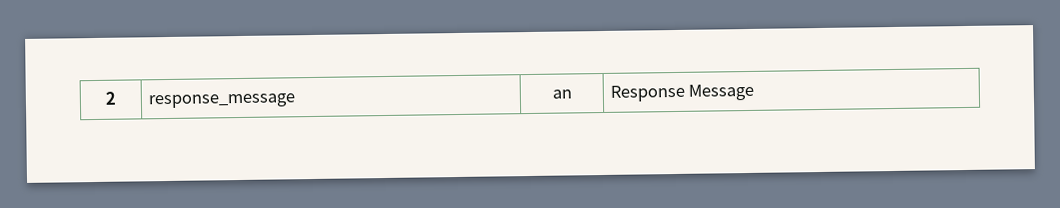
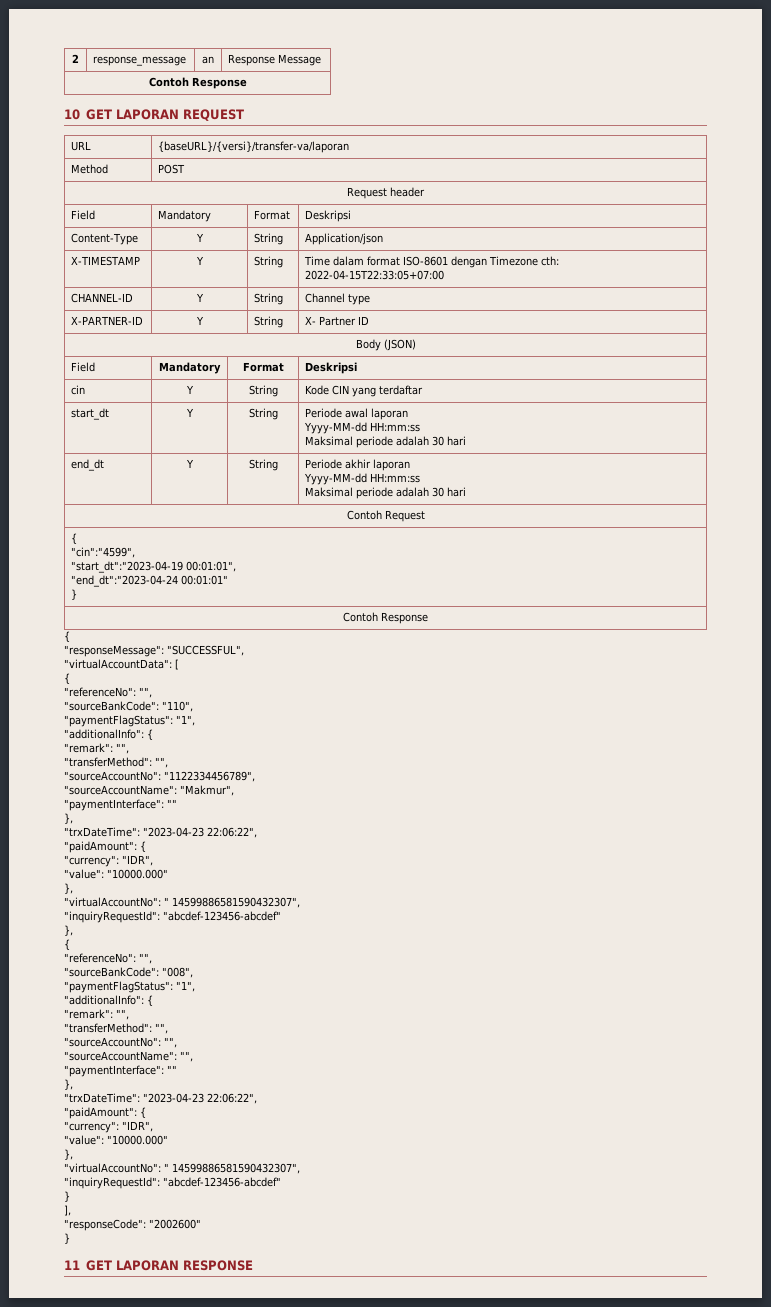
(755, 92) none -> [148,77,247,89] [64,109,244,121] [71,141,92,151] [158,141,350,153] [71,164,109,174] [158,164,186,174] [347,187,425,199] [71,210,96,220] [158,210,212,222] [254,210,291,220] [305,210,352,222] [71,233,139,245] [195,233,204,242] [254,233,284,245] [305,233,384,245] [71,256,141,266] [195,256,204,265] [254,256,284,268] [304,256,560,268] [305,270,445,280] [71,293,134,303] [195,293,204,302] [254,293,284,305] [305,293,371,305] [71,316,144,325] [195,316,204,325] [254,316,284,328] [305,316,370,326] [355,339,416,351] [71,362,96,372] [159,362,221,374] [242,362,284,372] [305,362,358,374] [71,385,86,395] [185,385,194,394] [248,385,278,397] [305,385,424,397] [71,408,110,420] [185,408,194,417] [248,408,278,420] [305,408,409,420] [304,422,421,434] [305,436,467,448] [71,459,105,471] [185,459,194,468] [248,459,278,471] [305,459,411,471] [304,473,421,485] [305,487,467,499] [346,510,425,522] [71,533,78,544] [71,547,136,558] [71,561,237,573] [71,575,229,587] [71,589,78,600] [343,612,428,624] [64,631,70,642] [64,645,244,657] [64,659,179,670] [64,673,70,684] [64,687,152,698] [64,701,193,712] [64,715,195,727] [64,729,153,740] [64,743,129,754] [64,757,168,768] [64,771,255,782] [64,785,234,796] [64,799,177,811] [64,813,73,824] [64,827,257,838] [64,841,146,853] [64,855,153,867] [64,869,168,879] [64,883,73,894] [64,897,300,908] [64,911,281,923] [64,925,73,936] [64,939,70,950] [64,953,152,964] [64,967,193,978] [64,981,195,993] [64,995,153,1006] [64,1009,129,1020] [64,1023,168,1034] [64,1037,177,1048] [64,1051,193,1062] [64,1065,177,1077] [64,1079,73,1090] [64,1093,257,1104] [64,1107,146,1119] [64,1121,153,1133] [64,1135,168,1145] [64,1149,73,1160] [64,1163,300,1174] [64,1177,281,1189] [64,1191,70,1202] [64,1205,71,1216] [64,1219,201,1231] [64,1233,70,1244] [64,1260,253,1271] // Contoh Response // 10 GET LAPORAN REQUEST // URL | {baseURL}/{versi}/transfer-va/laporan // Method | POST // Request header // Field | Mandatory | Format | Deskripsi // Content-Type | Y | String | Application/json // X-TIMESTAMP | Y | String | Time dalam format ISO-8601 dengan Timezone cth: 2022-04-15T22:33:05+07:00 // CHANNEL-ID | Y | String | Channel type // X-PARTNER-ID | Y | String | X- Partner ID // Body (JSON) // Field | Mandatory | Format | Deskripsi // cin | Y | String | Kode CIN yang terdaftar // start_dt | Y | String | Periode awal laporan // Yyyy-MM-dd HH:mm:ss // Maksimal periode adalah 30 hari // end_dt | Y | String | Periode akhir laporan // Yyyy-MM-dd HH:mm:ss // Maksimal periode adalah 30 hari // Contoh Request // { // "cin":"4599", // "start_dt":"2023-04-19 00:01:01", // "end_dt":"2023-04-24 00:01:01" // } // Contoh Response // { // "responseMessage": "SUCCESSFUL", // "virtualAccountData": [ // { // "referenceNo": "", // "sourceBankCode": "110", // "paymentFlagStatus": "1", // "additionalInfo": { // "remark": "", // "transferMethod": "", // "sourceAccountNo": "1122334456789", // "sourceAccountName": "Makmur", // "paymentInterface": "" // }, // "trxDateTime": "2023-04-23 22:06:22", // "paidAmount": { // "currency": "IDR", // "value": "10000.000" // }, // "virtualAccountNo": " 14599886581590432307", // "inquiryRequestId": "abcdef-123456-abcdef" // }, // { // "referenceNo": "", // "sourceBankCode": "008", // "paymentFlagStatus": "1", // "additionalInfo": { // "remark": "", // "transferMethod": "", // "sourceAccountNo": "", // "sourceAccountName": "", // "paymentInterface": "" // }, // "trxDateTime": "2023-04-23 22:06:22", // "paidAmount": { // "currency": "IDR", // "value": "10000.000" // }, // "virtualAccountNo": " 14599886581590432307", // "inquiryRequestId": "abcdef-123456-abcdef" // } // ], // "responseCode": "2002600" // } // 11 GET LAPORAN RESPONSE

